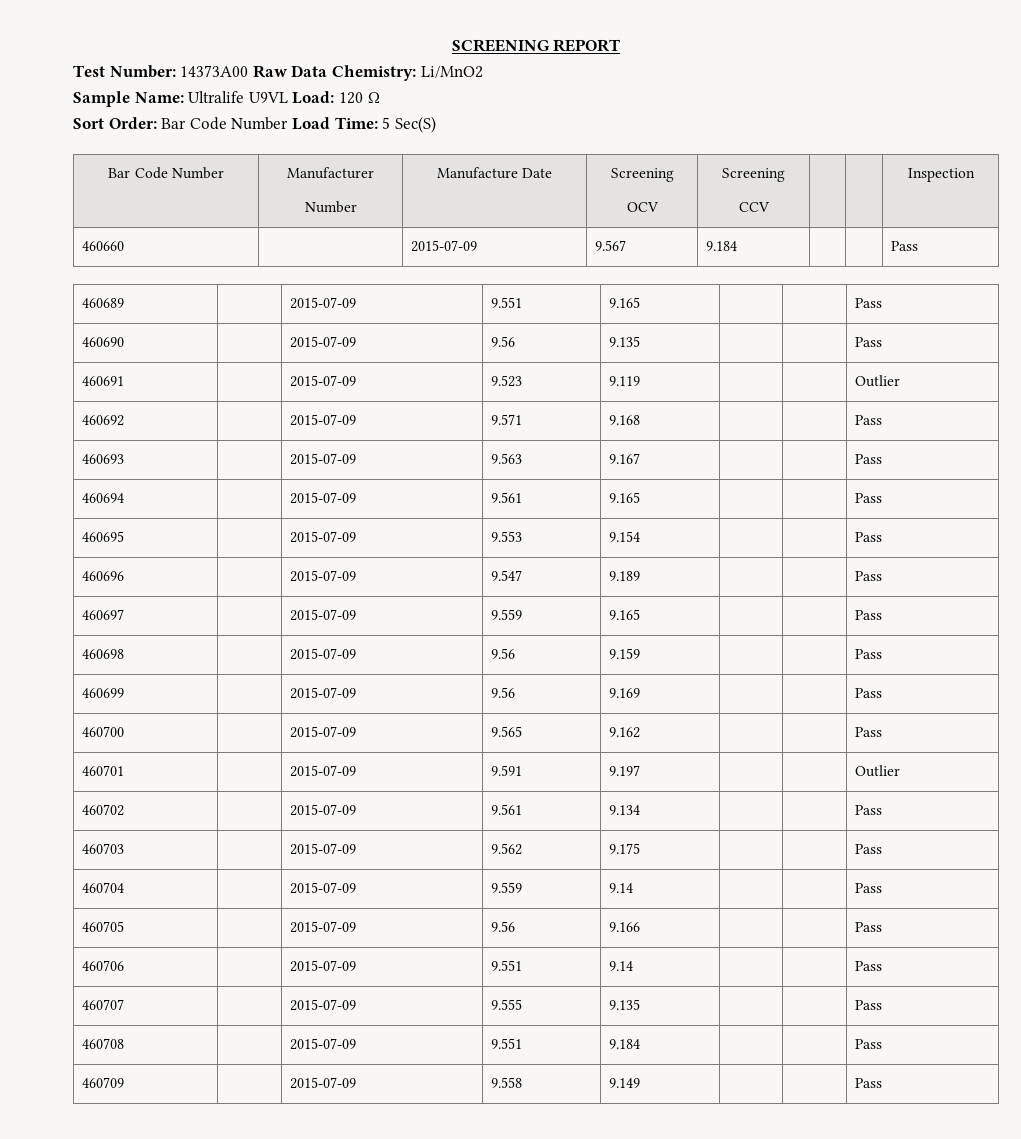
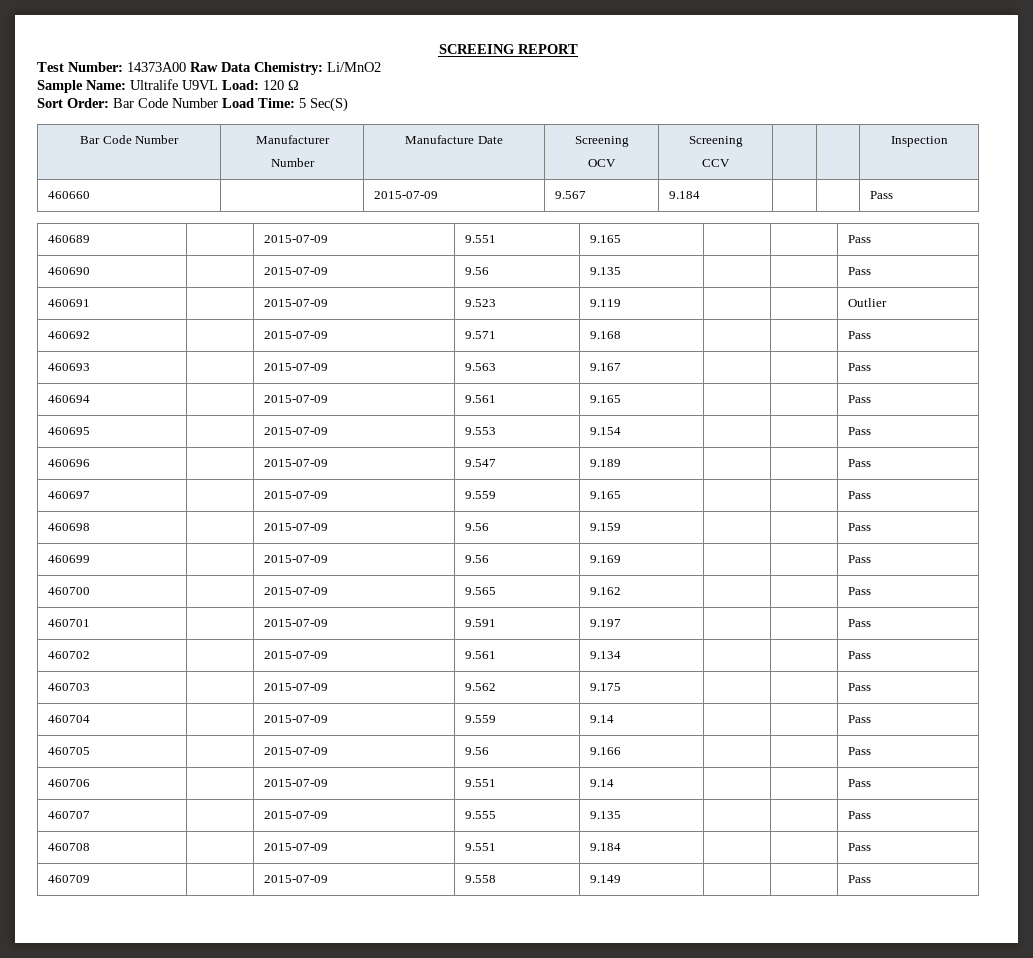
[451,39,549,52] SCREENING -> [438,44,514,54] SCREEING
[855,765,901,777] Outlier -> [847,619,871,627] Pass

